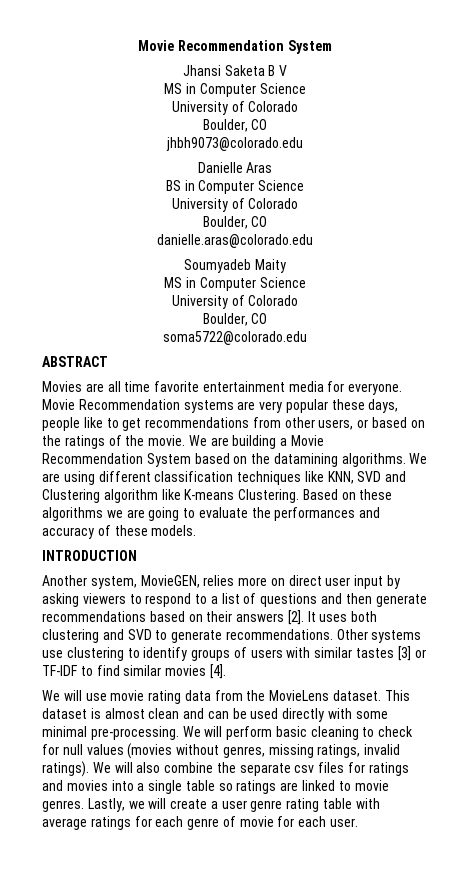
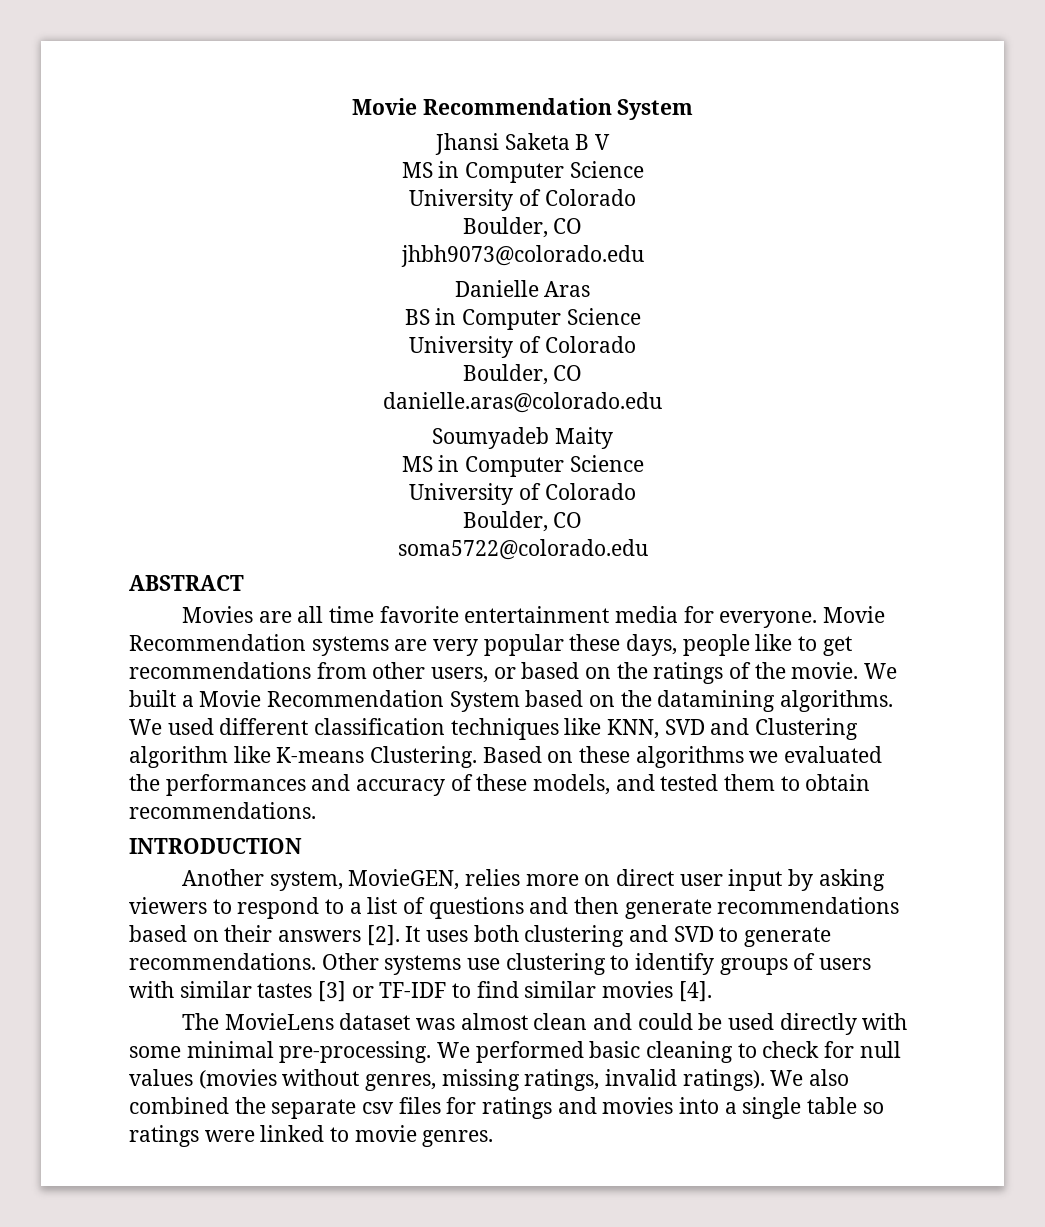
[210,435,277,449] are building -> [129,690,176,707] built
[42,471,95,485] are using -> [167,718,214,735] used
[126,507,248,521] are going to evaluate -> [784,746,883,763] evaluated
[151,525,197,536] models. -> [533,774,871,795] [129,802,316,819] models, and tested them to obtain recommendations.
[42,690,410,704] [42,708,101,719] We will use movie rating data from the MovieLens dataset. This dataset is -> [181,1013,455,1030] The MovieLens dataset was
[207,711,229,719] can -> [637,1013,693,1030] could
[204,726,273,740] will perform -> [475,1041,584,1063] performed
[114,762,214,773] will also combine -> [809,1069,850,1086] [129,1097,229,1114] also combined
[280,782,299,791] are -> [204,1130,255,1142] were
[87,798,380,812] [42,816,359,830] Lastly, we will create a user genre rating table with average ratings for each genre of movie for each user. -> (494, 1138) none

